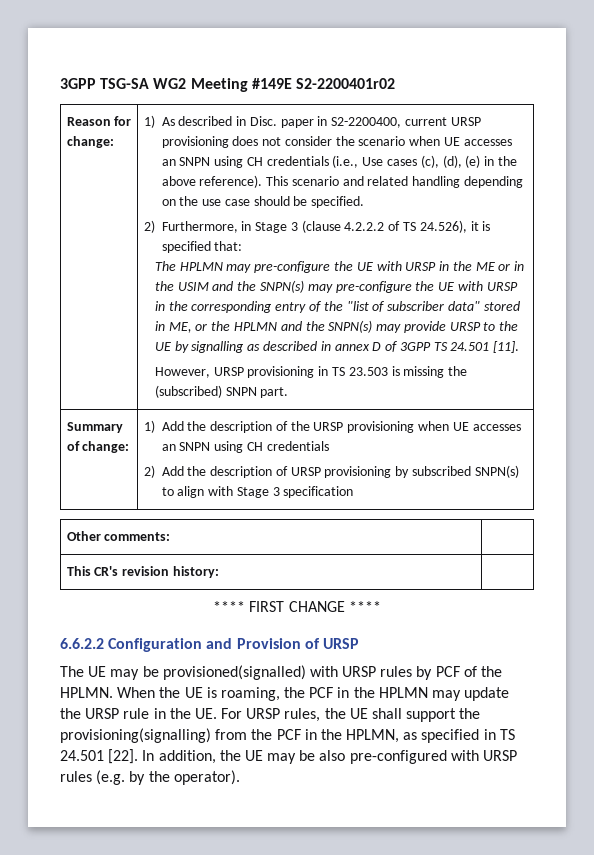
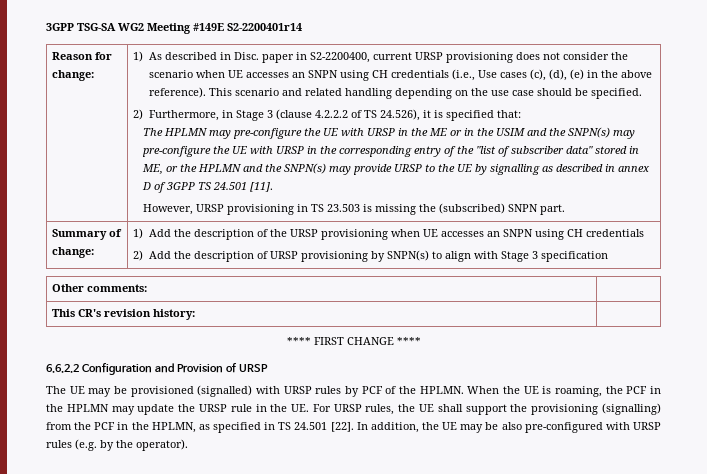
[295,78,395,89] S2-2200401r02 -> [227,23,302,31] S2-2200401r14
[412,466,472,476] subscribed -> (385, 256) none
[162,665,306,680] provisioned(signalled) -> [130,385,253,397] provisioned (signalled)
[60,728,211,743] provisioning(signalling) -> [531,403,661,415] provisioning (signalling)

